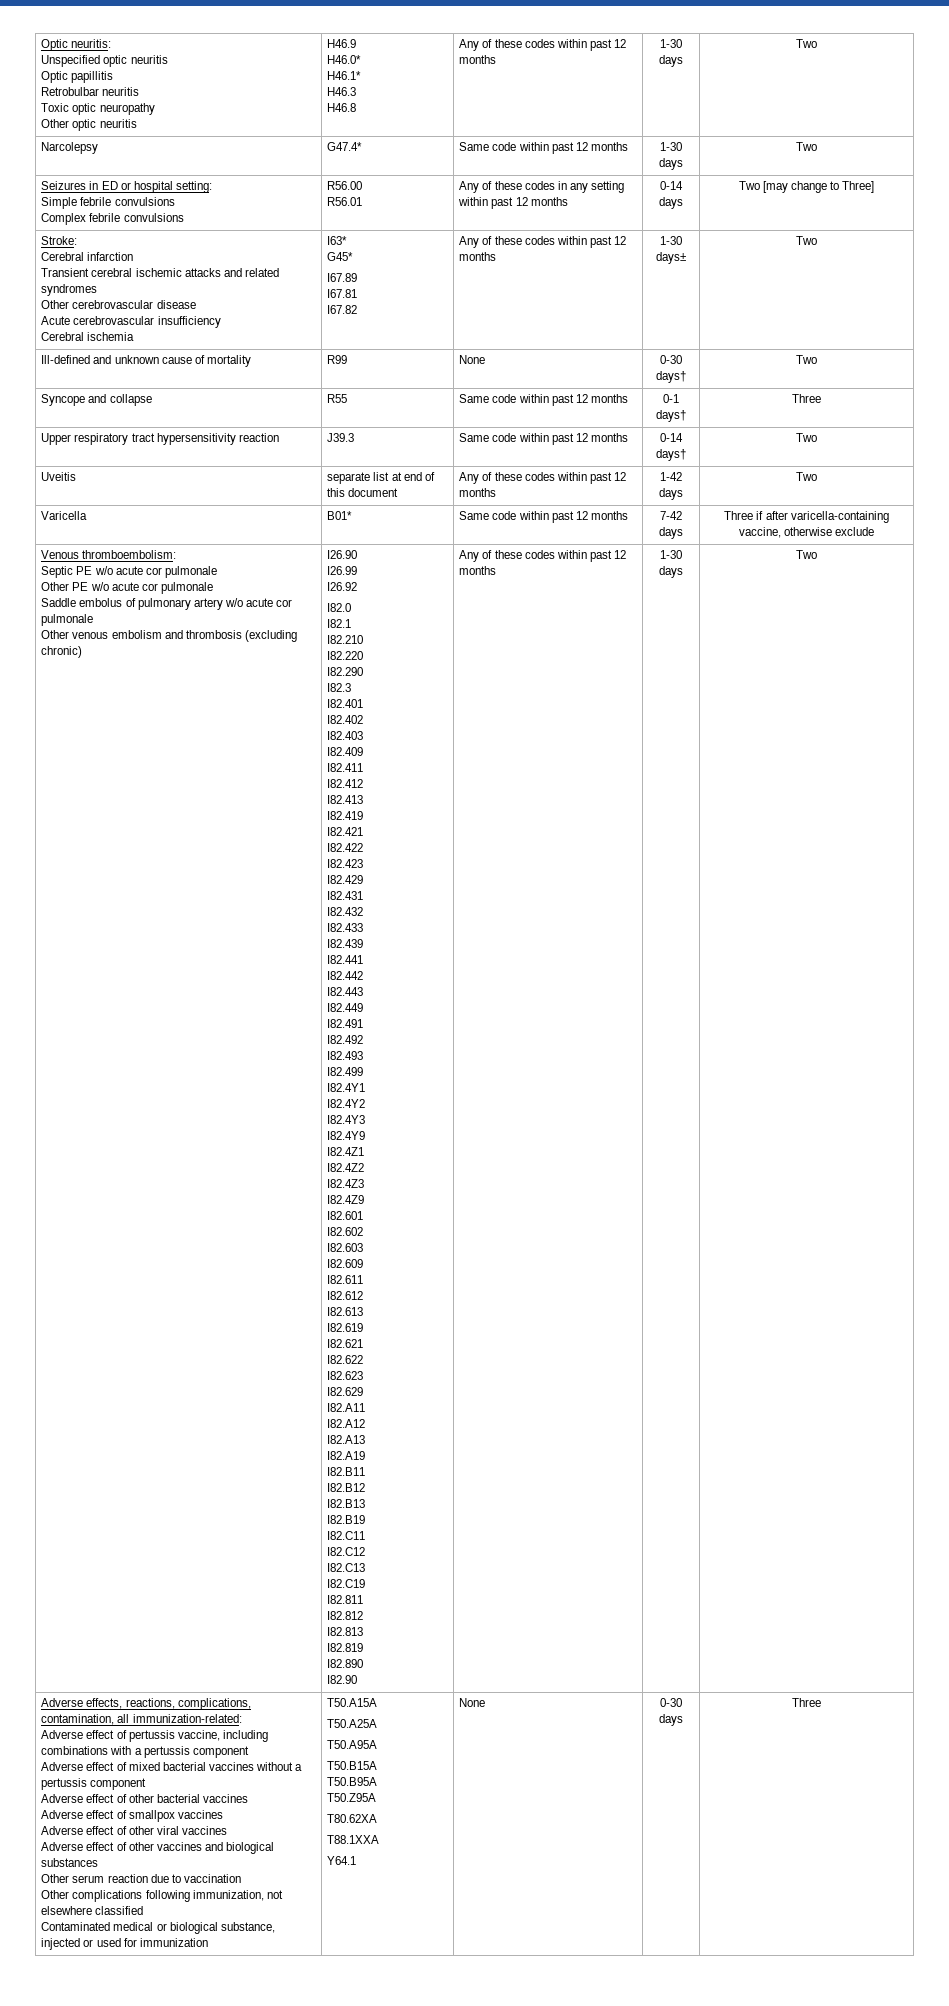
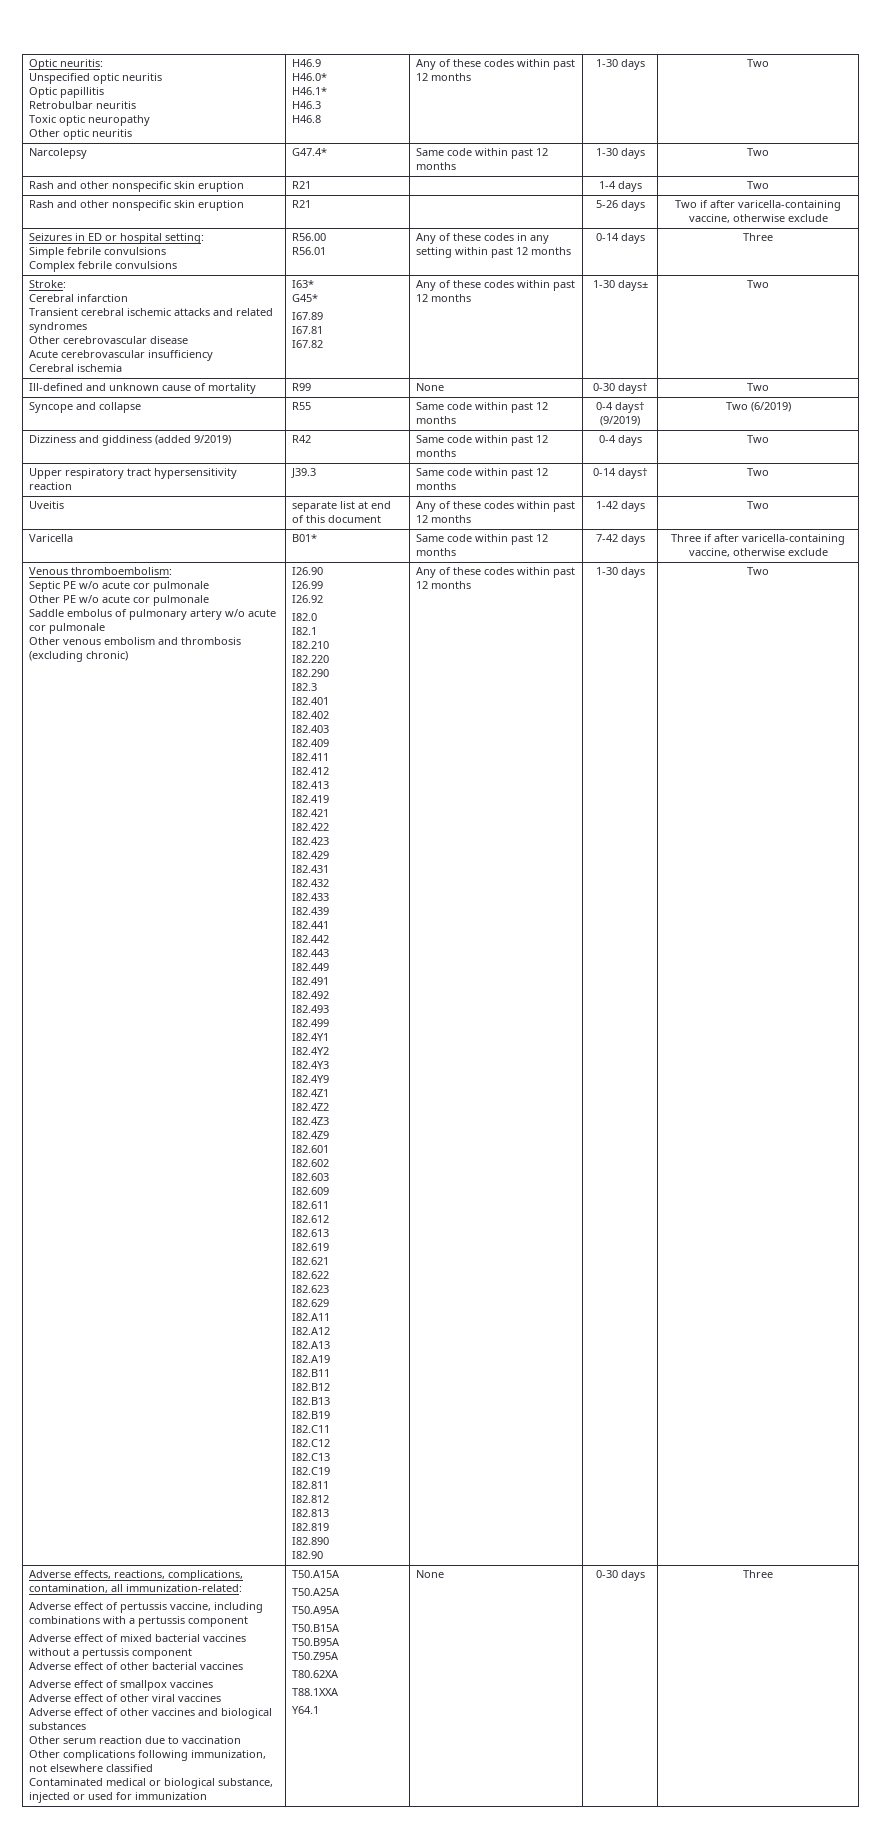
(817, 146) none -> [28,181,244,192] [291,181,311,189] [598,181,642,192] [747,181,769,189] [28,200,244,211] [291,200,311,208] [595,200,645,211] [675,200,841,211] [688,214,828,223] // Rash and other nonspecific skin eruption | R21 | | 1-4 days | Two // Rash and other nonspecific skin eruption | R21 | | 5-26 days | Two if after varicella-containing vaccine, otherwise exclude
[738,181,875,193] Two [may change to Three] -> [743,233,773,241] Three
[663,394,679,403] [656,410,686,422] [792,394,821,403] 0-1 days† | Three -> [595,402,645,413] [600,416,640,426] [725,402,791,412] [28,435,231,446] [291,435,311,443] [415,435,548,446] [415,449,456,457] [598,435,642,446] [747,435,769,443] 0-4 days† (9/2019) | Two (6/2019) // Dizziness and giddiness (added 9/2019) | R42 | Same code within past 12 months | 0-4 days | Two

